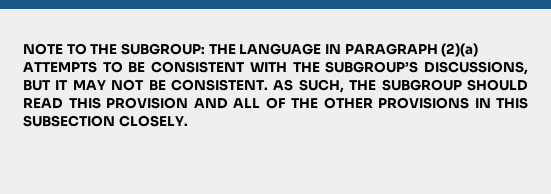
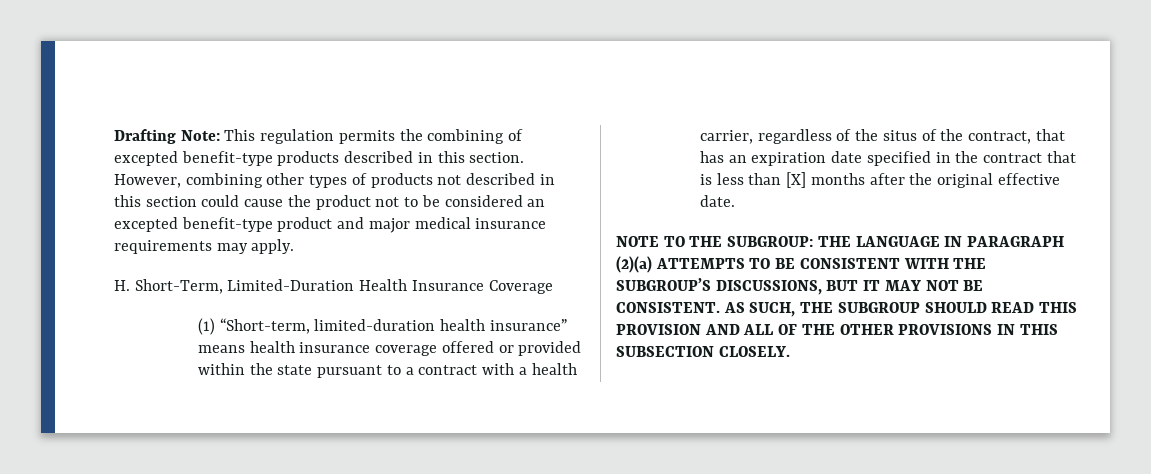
(23, 49) none -> [114,129,524,144] [114,151,525,166] [114,173,555,188] [114,195,546,210] [114,217,547,233] [114,239,295,254] [114,279,553,294] [197,318,567,335] [197,341,582,356] [197,363,577,378] [699,129,1065,144] [699,151,1076,166] [699,172,1060,188] [699,195,735,207] Drafting Note: This regulation permits the combining of excepted benefit-type products described in this section. However, combining other types of products not described in this section could cause the product not to be considered an excepted benefit-type product and major medical insurance requirements may apply. // H. Short-Term, Limited-Duration Health Insurance Coverage // (1) “Short-term, limited-duration health insurance” means health insurance coverage offered or provided within the state pursuant to a contract with a health carrier, regardless of the situs of the contract, that has an expiration date specified in the contract that is less than [X] months after the original effective date. //

